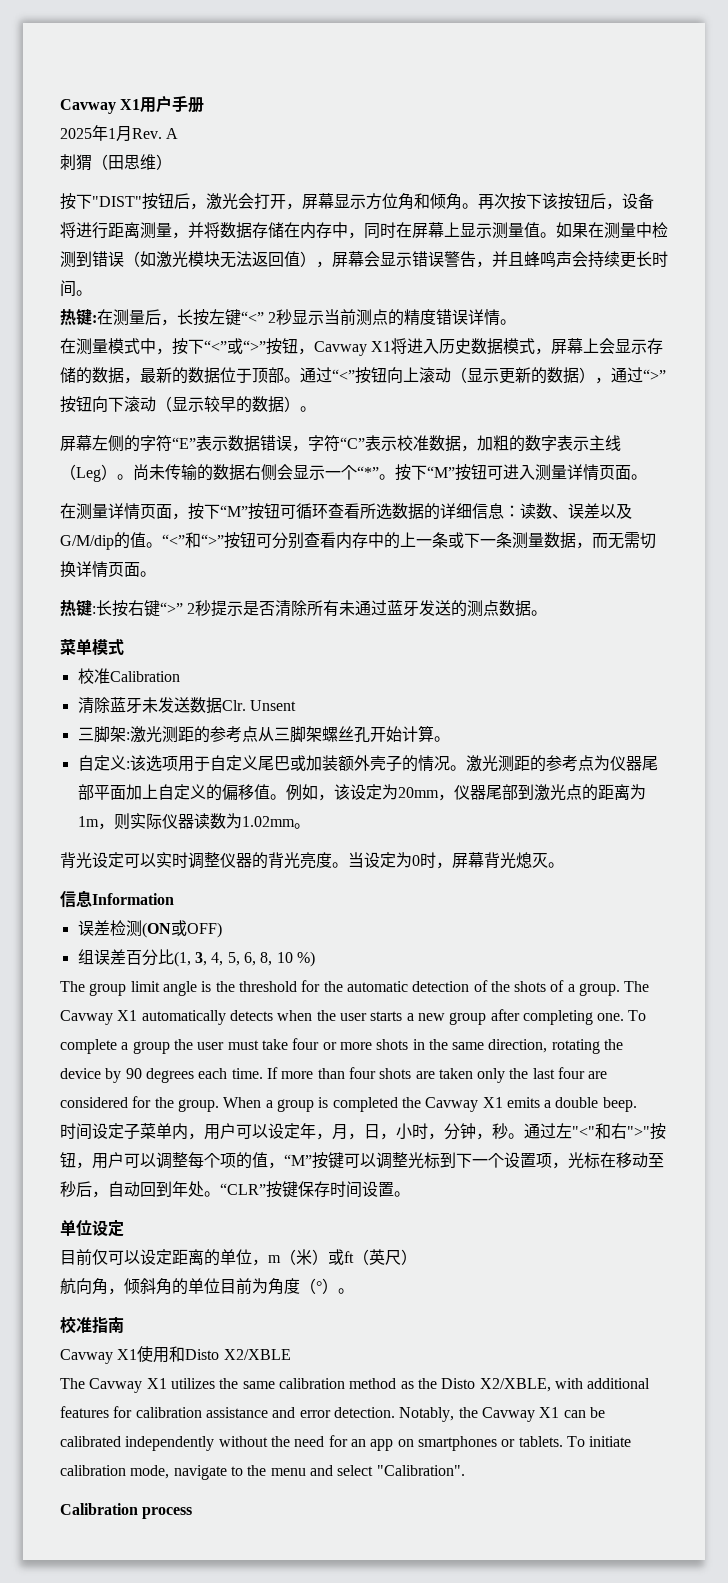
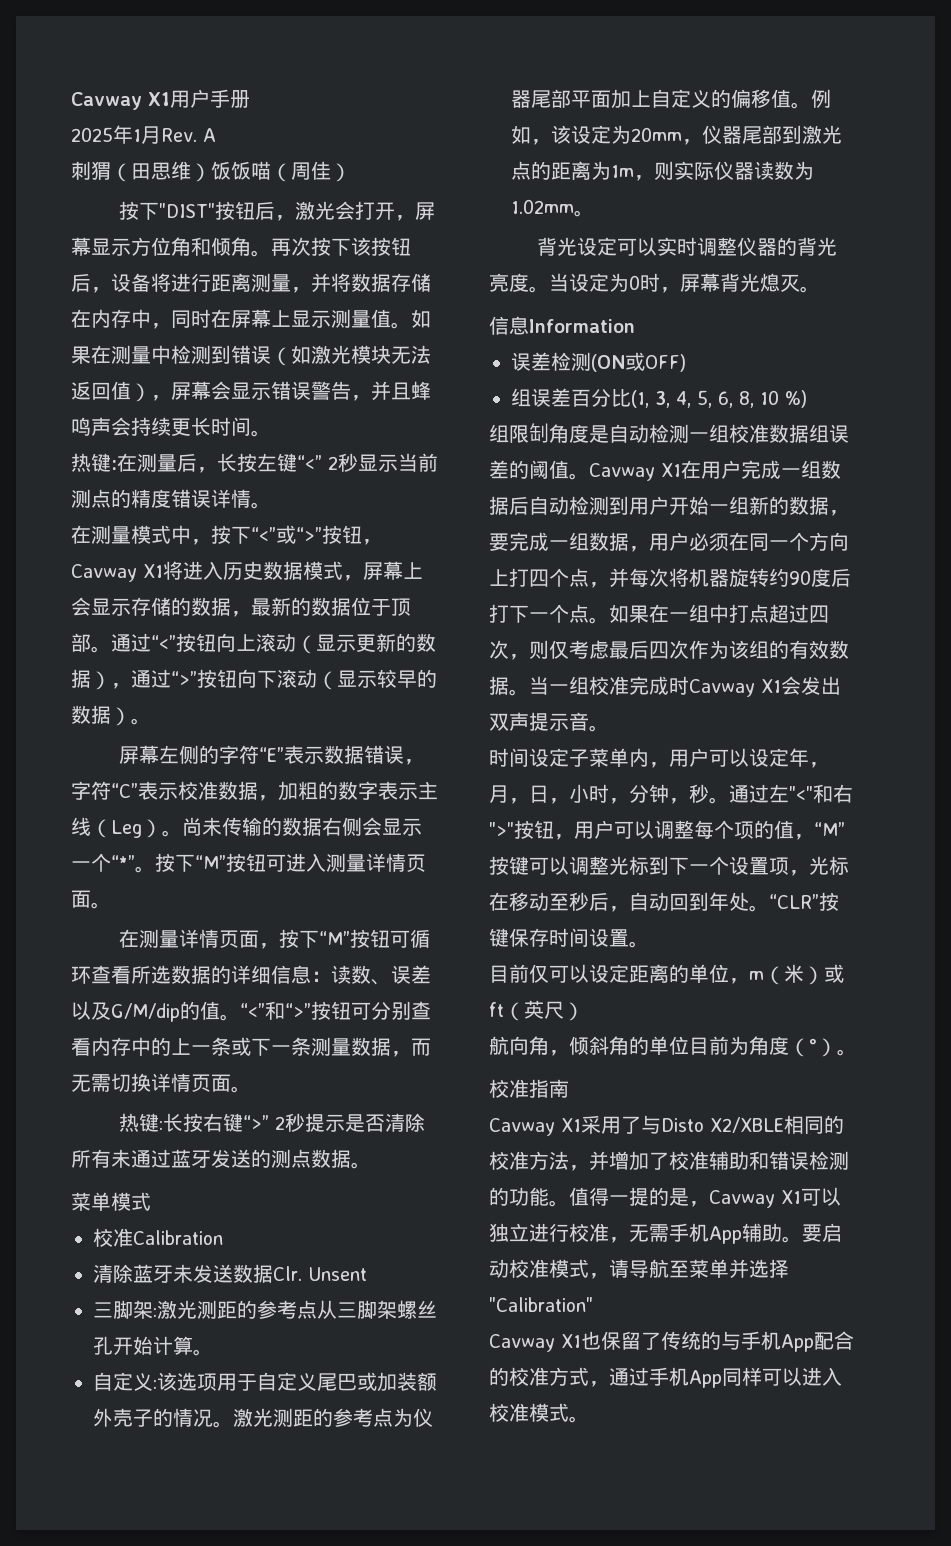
(172, 162) none -> [211,161,351,182] 饭饭喵（周佳）
[60,980,650,996] [60,1009,647,1025] [60,1038,624,1054] [60,1067,608,1083] [60,1096,637,1112] The group limit angle is the threshold for the automatic detection of the shots of a group. The Cavway X1 automatically detects when the user starts a new group after completing one. To complete a group the user must take four or more shots in the same direction, rotating the device by 90 degrees each time. If more than four shots are taken only the last four are considered for the group. When a group is completed the Cavway X1 emits a double beep. -> [489,423,849,443] [489,460,841,481] [489,496,849,516] [489,532,849,552] [489,568,851,588] [489,604,829,624] [489,640,849,660] [489,676,841,697] [489,712,609,732] 组限㓡角度是自动检测一组校准数据组误差的阈值。Cavway X1在用户完成一组数据后自动检测到用户开始一组新的数据，要完成一组数据，用户必须在同一个方向上打四个点，并每次将机器旋转约90度后打下一个点。如果在一组中打点超过四次，则仅考虑最后四次作为该组的有效数据。当一组校准完成时Cavway X1会发出双声提示音。
[60,1220,124,1237] // 单位设定 -> (649, 944) none
[137,1346,186,1363] 使用和 -> [581,1115,661,1134] 采用了与
[60,1378,651,1393] [60,1406,605,1422] [60,1435,632,1451] [60,1465,465,1480] [60,1503,193,1519] // The Cavway X1 utilizes the same calibration method as the Disto X2/XBLE, with additional features for calibration assistance and error detection. Notably, the Cavway X1 can be calibrated independently without the need for an app on smartphones or tablets. To initiate calibration mode, navigate to the menu and select "Calibration". // Calibration process -> [784,1115,844,1134] [489,1151,849,1171] [489,1187,841,1208] [489,1223,842,1244] [489,1259,789,1279] [489,1297,593,1312] [489,1331,854,1352] [489,1367,842,1388] [489,1403,589,1423] 相同的校准方法，并增加了校准辅助和错误检测的功能。值得一提的是，Cavway X1可以独立进行校准，无需手机App辅助。要启动校准模式，请导航至菜单并选择"Calibration" // Cavway X1也保留了传统的与手机App配合的校准方式，通过手机App同样可以进入校准模式。

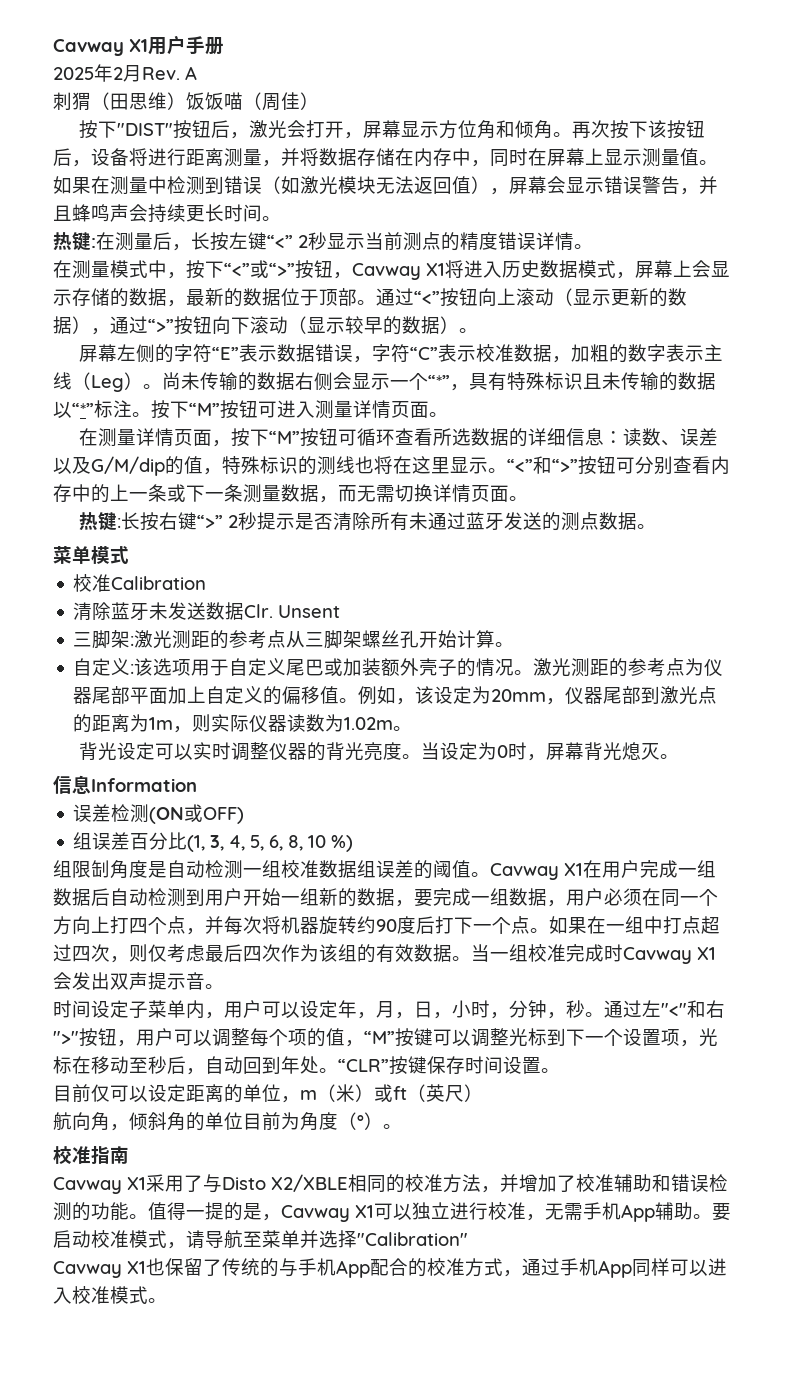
[133,129,141,142] 1 -> [113,67,123,80] 2
(135, 862) none -> [450,372,716,391] [53,400,132,418] ，具有特殊标识且未传输的数据以“*”标注
(220, 1010) none -> [203,456,488,475] ，特殊标识的测线也将在这里显示
[511,199,574,214] 1.02mm -> [344,717,394,730] 1.02m

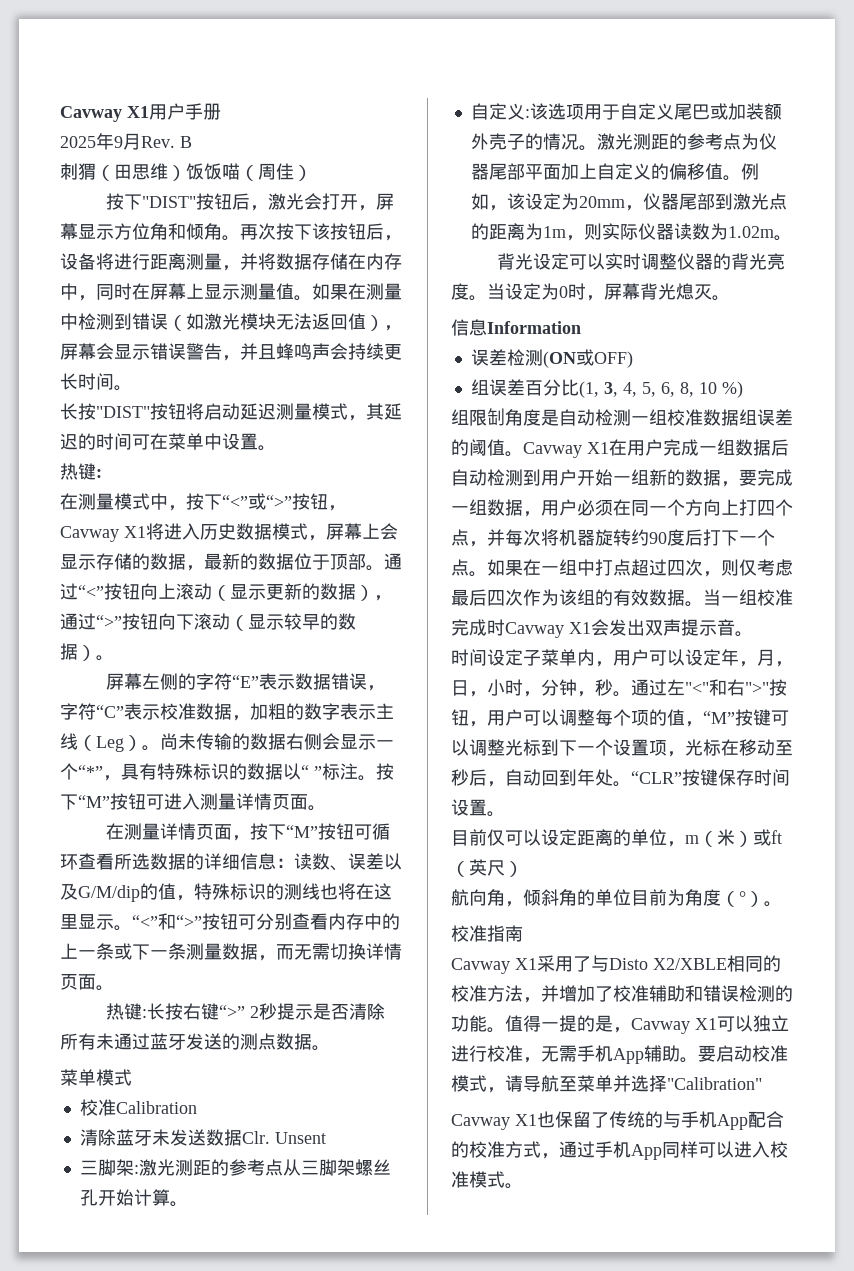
[113,65,197,82] 2月Rev. A -> [114,133,192,150] 9月Rev. B
[53,232,593,251] 热键:在测量后，长按左键“<” 2秒显示当前测点的精度错误详情。 -> [60,403,402,421] [60,433,276,451] [60,463,102,480] 长按"DIST"按钮将启动延迟测量模式，其延迟的时间可在菜单中设置。 // 热键:
[583,372,716,391] [53,401,94,418] 且未传输的数据以“*” -> [229,763,322,780] 的数据以“ ”

